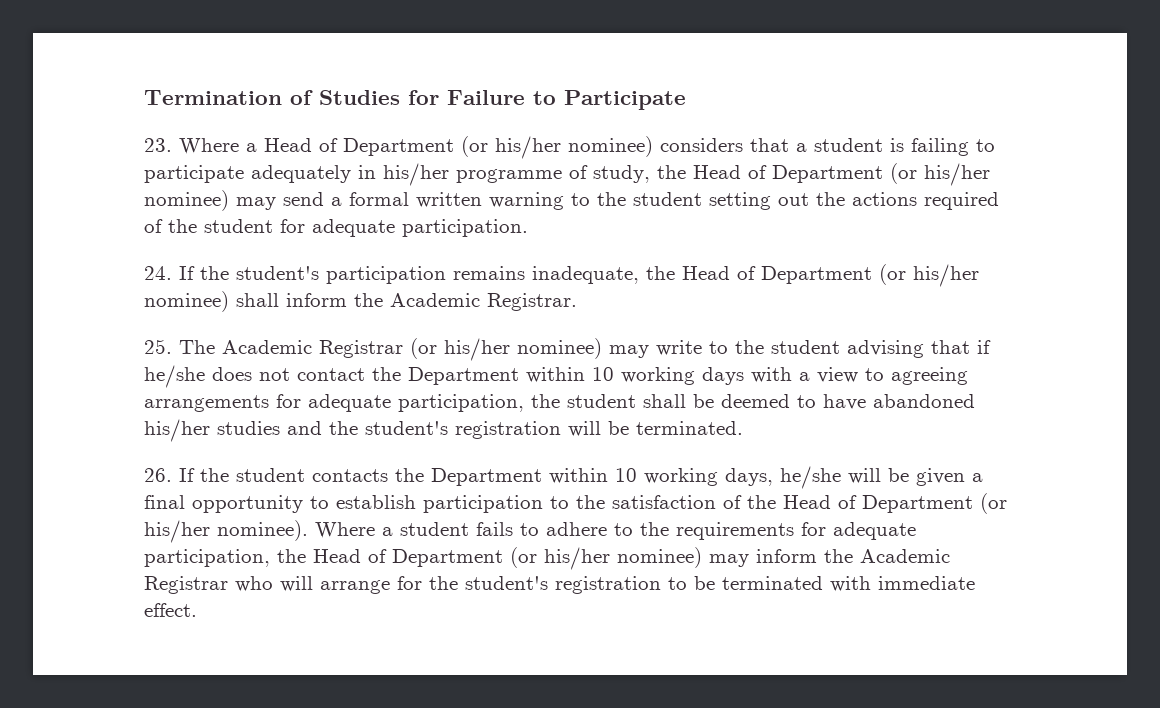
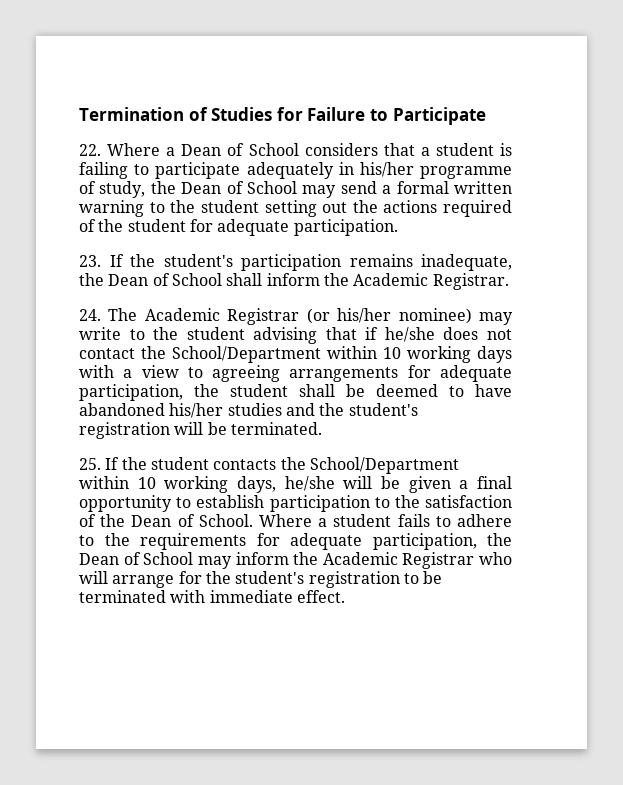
[144,136,653,159] 23. Where a Head of Department (or his/her nominee) -> [79,143,299,156] 22. Where a Dean of School
[693,163,990,186] [144,190,229,211] Head of Department (or his/her nominee) -> [181,181,297,194] Dean of School
[144,266,172,280] 24. -> [79,255,101,267] 23.
[682,264,979,287] [144,291,229,312] Head of Department (or his/her nominee) -> [108,273,222,286] Dean of School
[144,339,172,354] 25. -> [79,309,101,321] 24.
[408,367,519,385] Department -> [172,346,321,363] School/Department
[144,468,172,482] 26. -> [79,458,101,470] 25.
[431,468,542,486] Department -> [309,457,459,474] School/Department
[783,493,1007,514] [144,520,308,543] Head of Department (or his/her nominee). -> [131,514,253,527] Dean of School.
[313,547,702,570] Head of Department (or his/her nominee) -> [79,552,194,565] Dean of School

